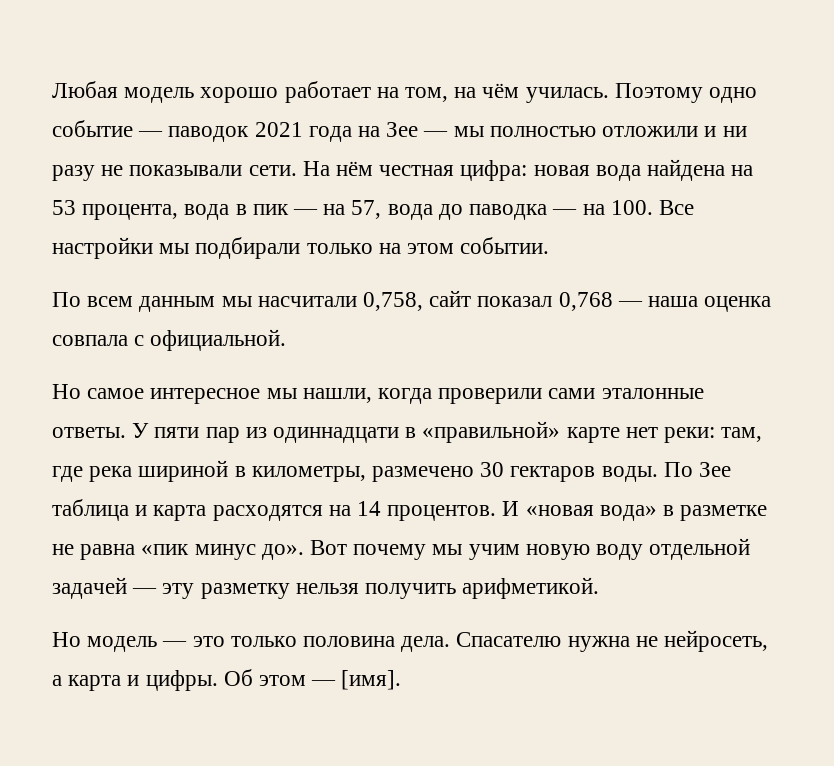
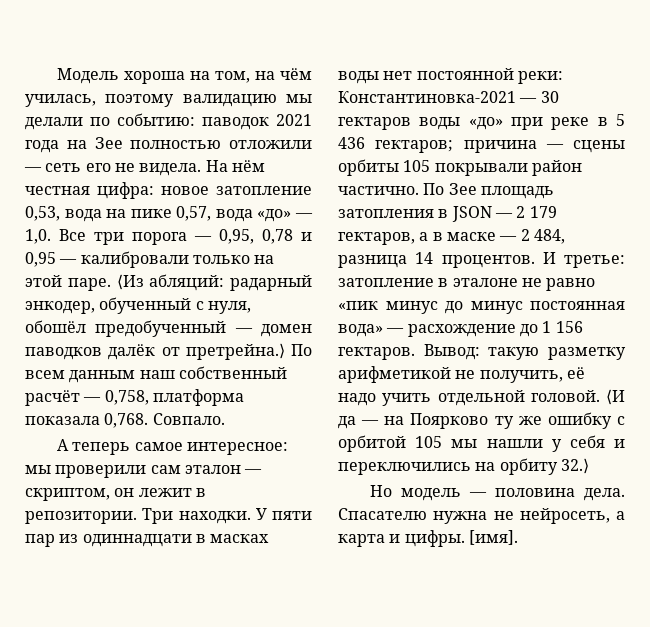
[52,81,758,103] [52,120,164,137] Любая модель хорошо работает на том, на чём училась. Поэтому одно событие — -> [56,68,312,84] [25,94,312,107] [25,113,195,130] Модель хороша на том, на чём училась, поэтому валидацию мы делали по событию:
[423,126,747,137] [52,159,754,181] [52,200,694,220] [52,237,550,259] [52,290,772,312] [52,329,287,351] [52,384,704,404] [52,427,126,438] — мы полностью отложили и ни разу не показывали сети. На нём честная цифра: новая вода найдена на 53 процента, вода в пик — на 57, вода до паводка — на 100. Все настройки мы подбирали только на этом событии. // По всем данным мы насчитали 0,758, сайт показал 0,768 — наша оценка совпала с официальной. // Но самое интересное мы нашли, когда проверили сами эталонные ответы. -> [130,140,312,149] [24,160,265,176] [25,182,312,199] [25,206,313,222] [25,229,312,245] [25,251,275,268] [25,274,312,291] [25,297,251,314] [25,320,312,337] [25,343,312,360] [25,366,287,383] [25,389,244,406] [25,413,225,428] [56,439,288,455] [25,465,263,478] [25,488,206,501] [25,508,251,524] полностью отложили — сеть его не видела. На нём честная цифра: новое затопление 0,53, вода на пике 0,57, вода «до» — 1,0. Все три порога — 0,95, 0,78 и 0,95 — калибровали только на этой паре. ⟨Из абляций: радарный энкодер, обученный с нуля, обошёл предобученный — домен паводков далёк от претрейна.⟩ По всем данным наш собственный расчёт — 0,758, платформа показала 0,768. Совпало. // А теперь самое интересное: мы проверили сам эталон — скриптом, он лежит в репозитории. Три находки.
[422,421,763,443] [52,460,732,482] [52,499,768,521] [52,538,751,560] [52,577,600,599] «правильной» карте нет реки: там, где река шириной в километры, размечено 30 гектаров воды. По Зее таблица и карта расходятся на 14 процентов. И «новая вода» в разметке не равна «пик минус до». Вот почему мы учим новую воду отдельной задачей — эту разметку нельзя получить арифметикой. -> [210,534,270,543] [338,68,563,84] [338,91,559,103] [338,114,625,130] [338,137,625,153] [338,159,582,176] [338,183,554,199] [338,206,557,222] [338,229,565,245] [338,252,625,268] [338,278,596,291] [338,301,625,314] [338,321,583,337] [338,344,626,360] [338,366,585,383] [338,389,625,406] [338,412,625,429] [338,435,625,452] [338,458,589,475] масках воды нет постоянной реки: Константиновка-2021 — 30 гектаров воды «до» при реке в 5 436 гектаров; причина — сцены орбиты 105 покрывали район частично. По Зее площадь затопления в JSON — 2 179 гектаров, а в маске — 2 484, разница 14 процентов. И третье: затопление в эталоне не равно «пик минус до минус постоянная вода» — расхождение до 1 156 гектаров. Вывод: такую разметку арифметикой не получить, её надо учить отдельной головой. ⟨И да — на Поярково ту же ошибку с орбитой 105 мы нашли у себя и переключились на орбиту 32.⟩
[192,636,297,647] это только -> (487, 494) none
[223,669,337,686] Об этом — -> (465, 538) none

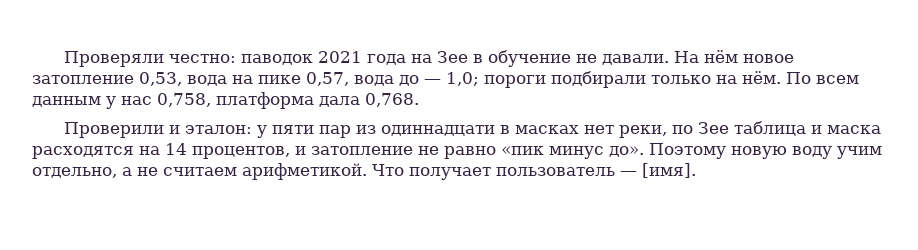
[56,68,312,84] [25,94,312,107] [25,113,195,130] Модель хороша на том, на чём училась, поэтому валидацию мы делали по событию: -> [63,51,236,67] Проверяли честно:
[130,140,312,149] [24,160,265,176] [25,182,154,199] полностью отложили — сеть его не видела. На нём честная цифра: -> [472,50,738,67] в обучение не давали. На нём
[257,209,313,222] [25,229,312,245] [25,251,275,268] [25,274,312,291] [25,297,251,314] [25,320,312,337] [25,343,312,360] [25,366,287,383] [25,390,102,406] «до» — 1,0. Все три порога — 0,95, 0,78 и 0,95 — калибровали только на этой паре. ⟨Из абляций: радарный энкодер, обученный с нуля, обошёл предобученный — домен паводков далёк от претрейна.⟩ По всем данным наш собственный расчёт — -> [399,71,859,88] [32,96,152,109] до — 1,0; пороги подбирали только на нём. По всем данным у нас
[25,416,100,425] показала -> [319,96,360,107] дала
[152,413,225,425] [56,439,288,455] [25,465,263,478] [25,488,206,501] [25,508,267,524] Совпало. // А теперь самое интересное: мы проверили сам эталон — скриптом, он лежит в репозитории. Три находки. У -> [63,122,267,138] // Проверили и эталон: у
[338,68,563,84] [338,91,559,103] [338,114,625,130] [338,137,625,153] [338,159,582,176] [338,183,554,199] [338,206,557,222] [338,229,565,245] [338,252,625,268] [338,278,596,291] [338,301,625,314] [338,321,583,337] [338,344,626,360] [338,366,585,383] [338,389,625,406] [338,412,625,429] [338,435,625,452] [338,458,589,475] [369,485,625,501] [338,508,625,524] [338,530,465,547] воды нет постоянной реки: Константиновка-2021 — 30 гектаров воды «до» при реке в 5 436 гектаров; причина — сцены орбиты 105 покрывали район частично. По Зее площадь затопления в JSON — 2 179 гектаров, а в маске — 2 484, разница 14 процентов. И третье: затопление в эталоне не равно «пик минус до минус постоянная вода» — расхождение до 1 156 гектаров. Вывод: такую разметку арифметикой не получить, её надо учить отдельной головой. ⟨И да — на Поярково ту же ошибку с орбитой 105 мы нашли у себя и переключились на орбиту 32.⟩ // Но модель — половина дела. Спасателю нужна не нейросеть, а карта и цифры. -> [583,121,881,138] [32,143,882,159] [32,163,637,180] нет реки, по Зее таблица и маска расходятся на 14 процентов, и затопление не равно «пик минус до». Поэтому новую воду учим отдельно, а не считаем арифметикой. Что получает пользователь —

